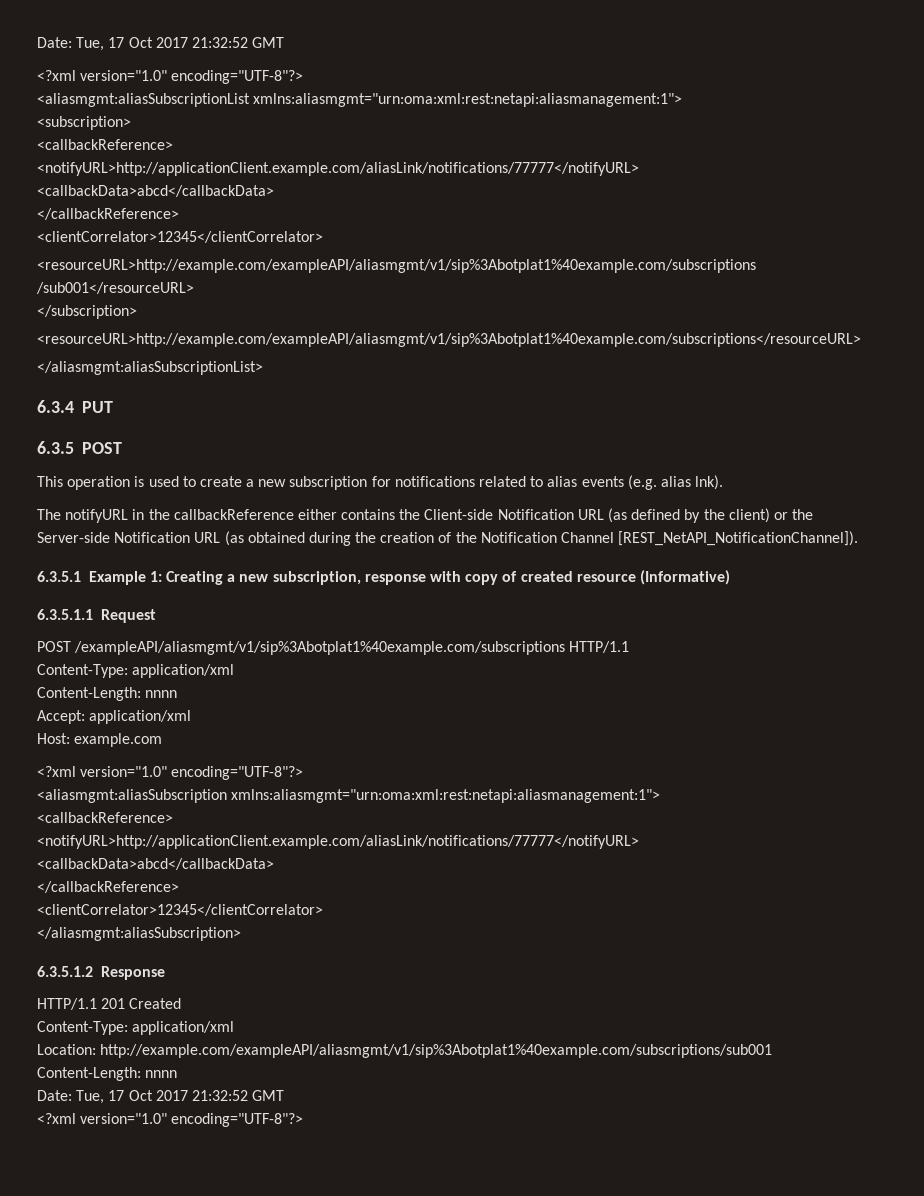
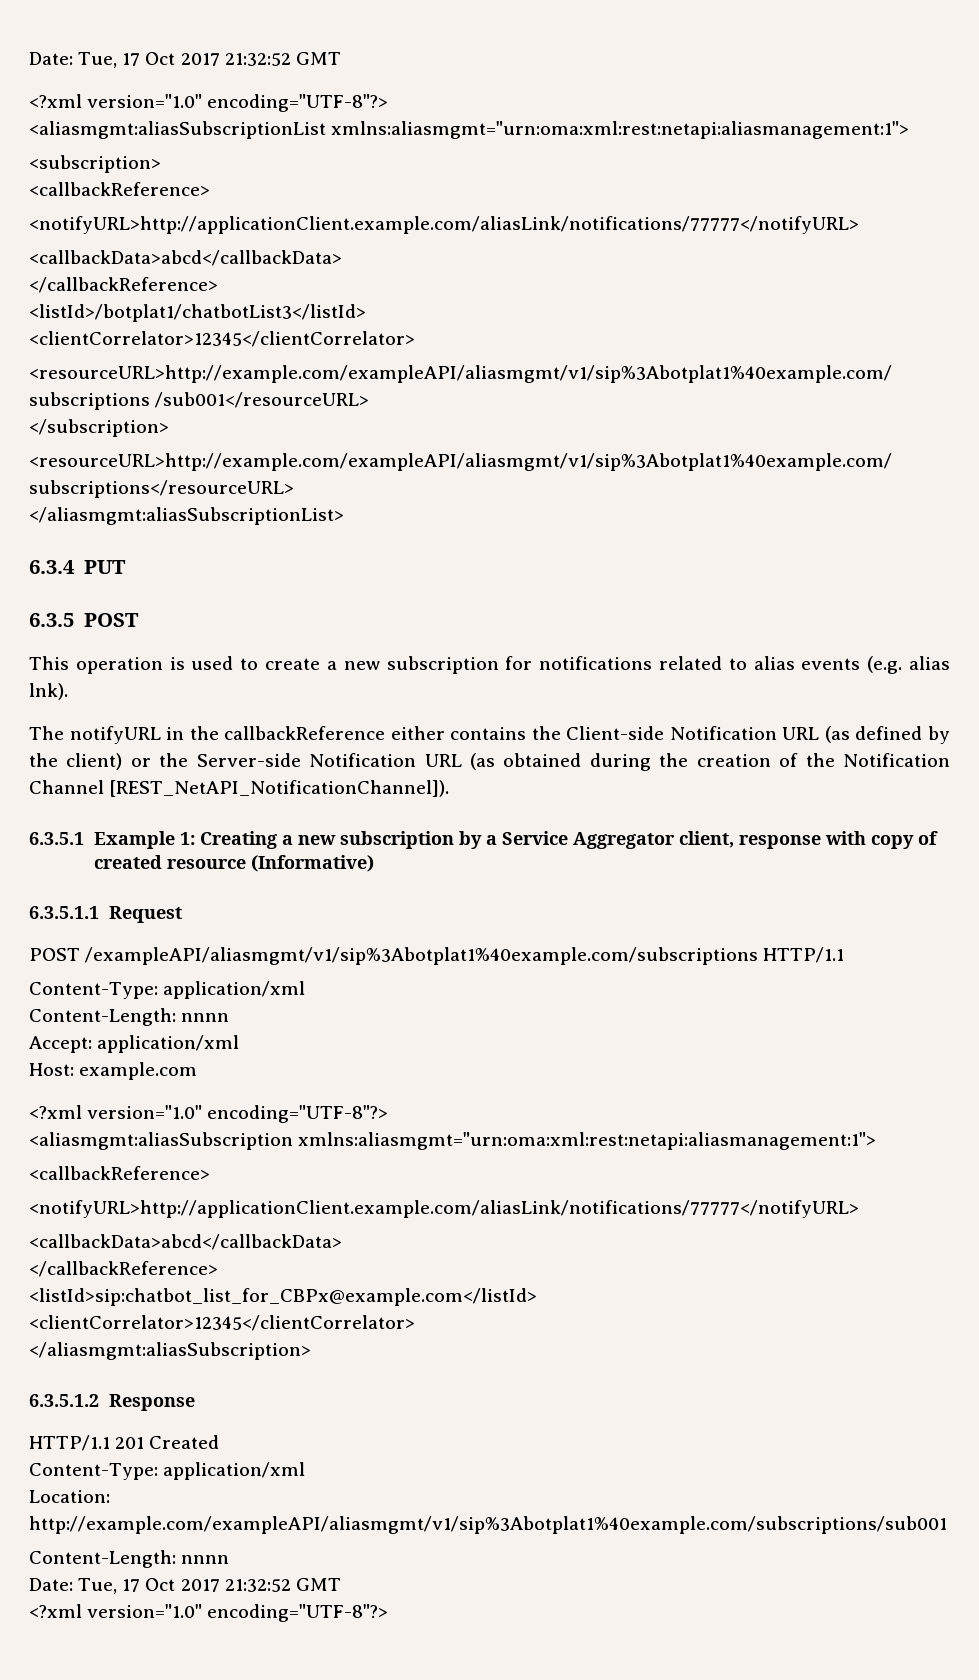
(179, 214) none -> [29,304,366,322] // <listId>/botplat1/chatbotList3</listId>
[272,571,361,585] subscription, -> [339,831,734,849] subscription by a Service Aggregator client,
(179, 887) none -> [29,1288,537,1306] // <listId>sip:chatbot_list_for_CBPx@example.com</listId>

